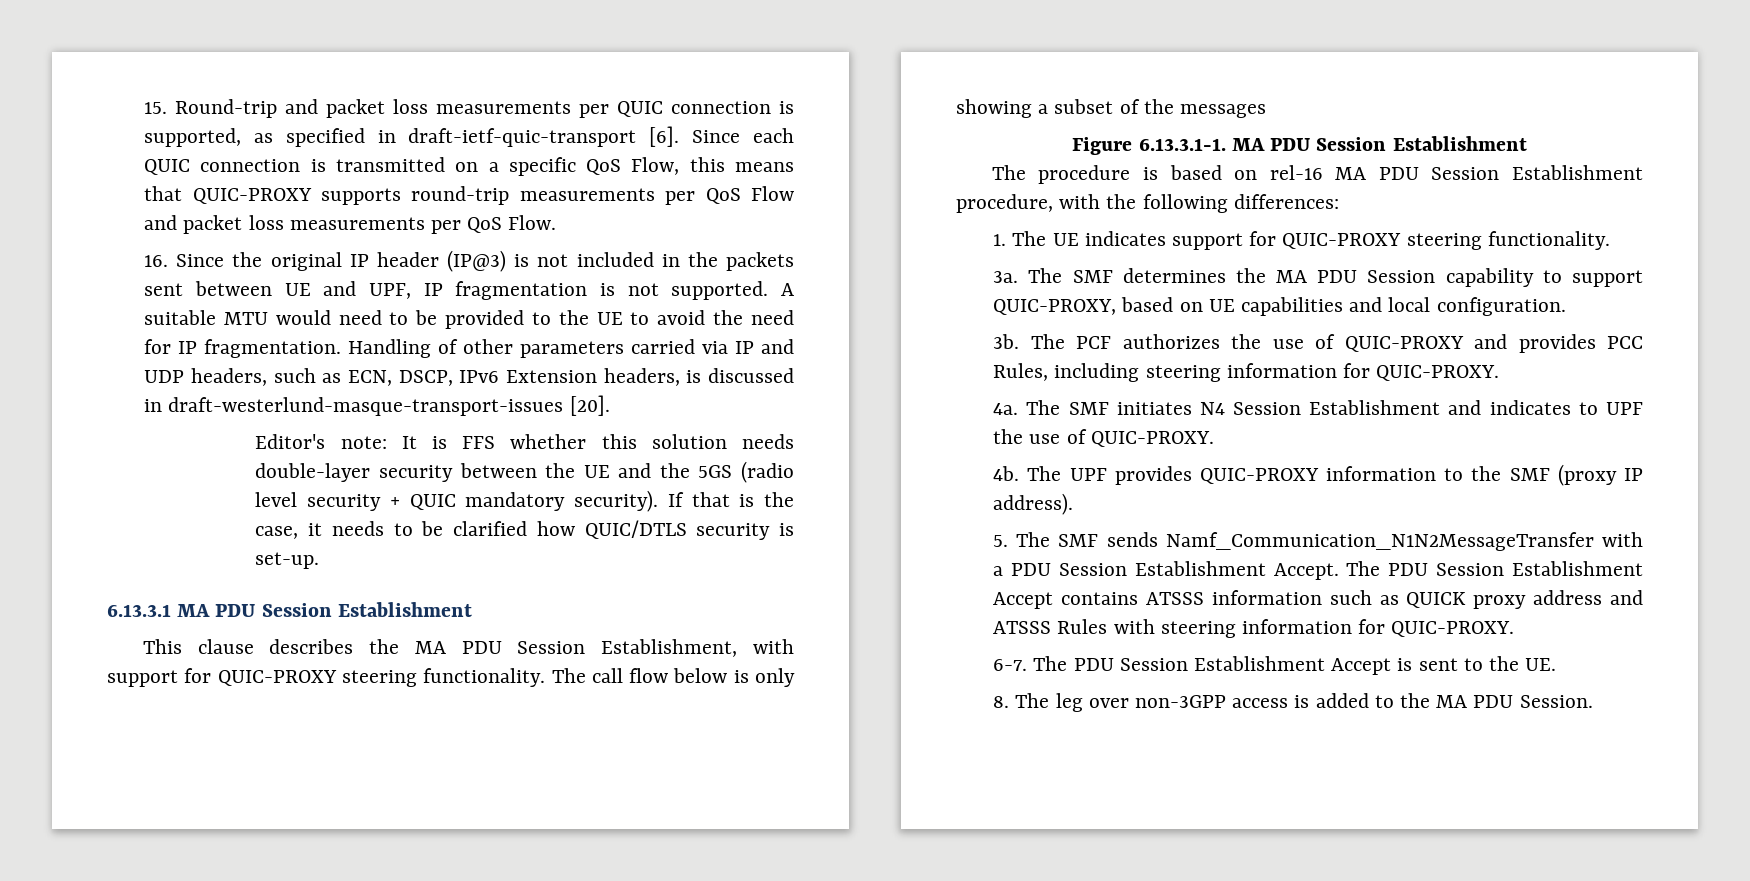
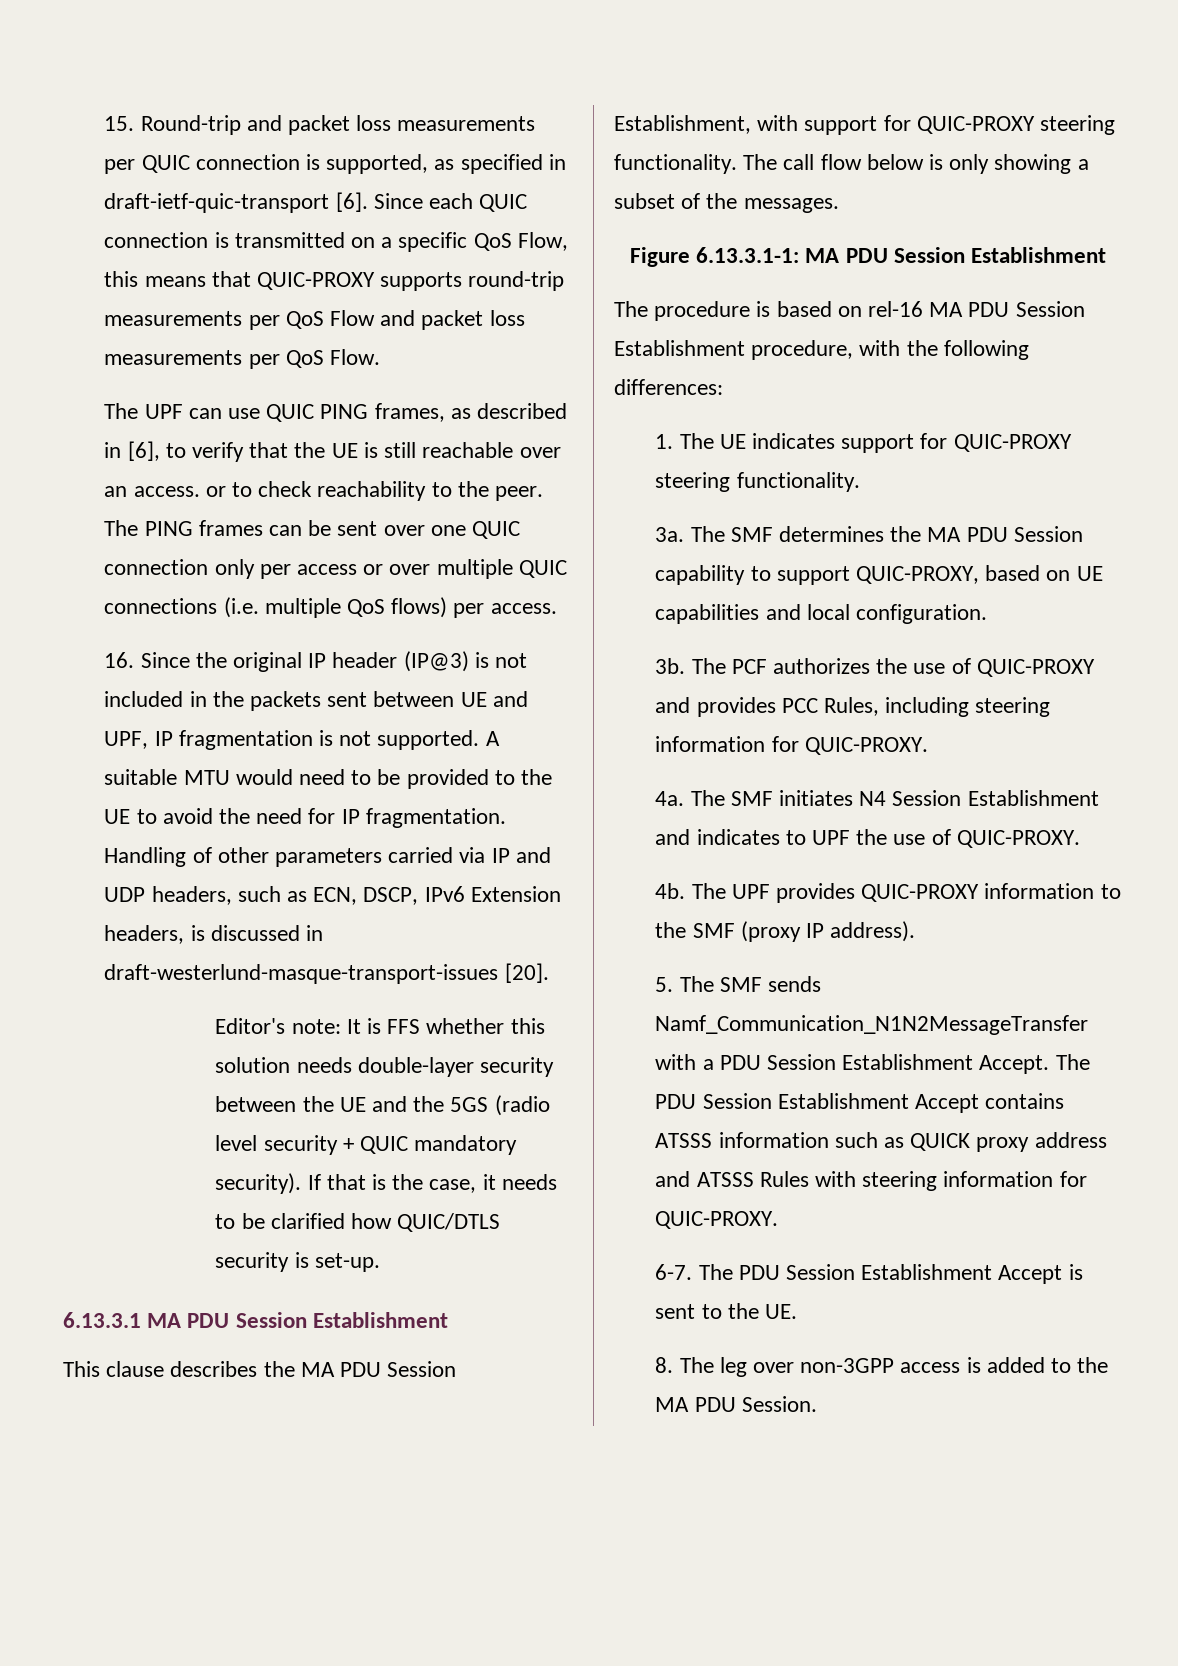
(557, 222) none -> [104,403,568,422] [104,441,561,462] [104,481,544,501] [104,520,521,539] [104,559,567,579] [104,597,557,618] // The UPF can use QUIC PING frames, as described in [6], to verify that the UE is still reachable over an access. or to check reachability to the peer. The PING frames can be sent over one QUIC connection only per access or over multiple QUIC connections (i.e. multiple QoS flows) per access.
[1180,104,1267,118] messages -> [743,198,839,213] messages.
[1138,138,1226,151] 6.13.3.1-1. -> [696,247,800,263] 6.13.3.1-1:

